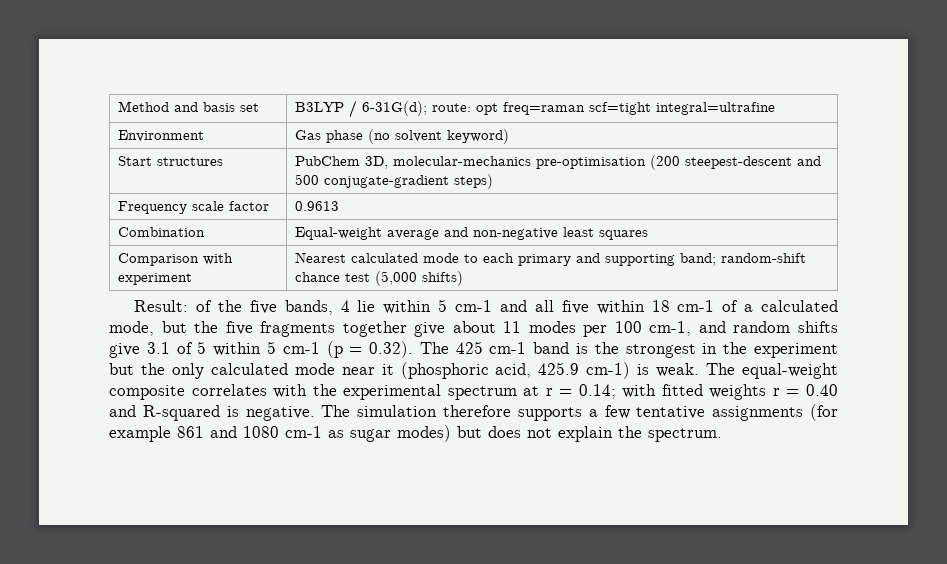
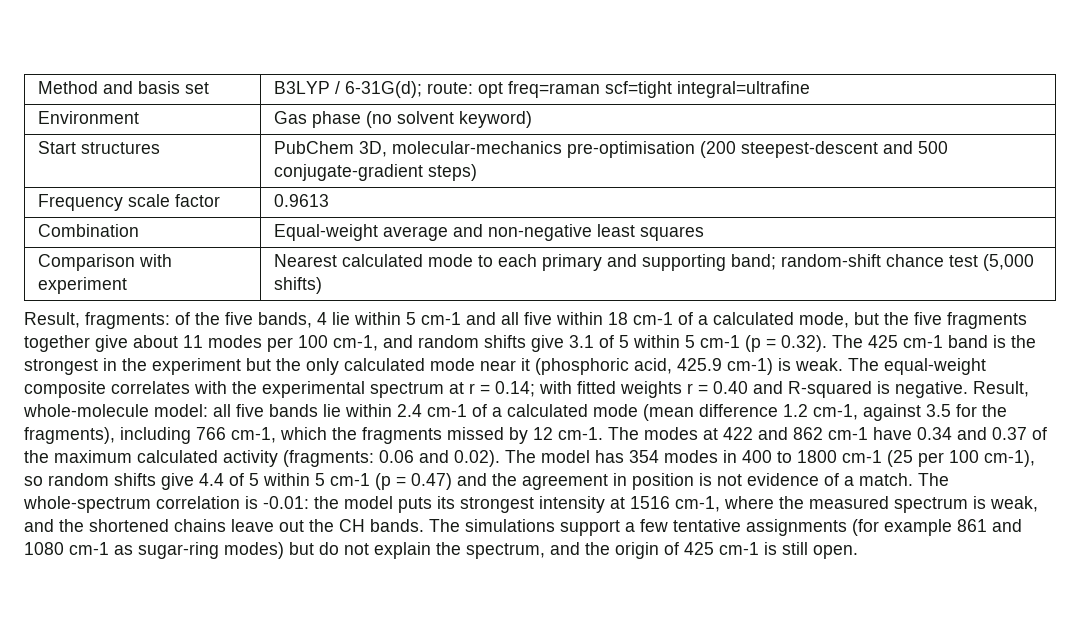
[134,300,189,312] Result: -> [24,312,170,329] Result, fragments:
[321,405,582,421] The simulation therefore supports -> [973,381,1029,397] [23,404,1007,421] [24,427,1047,444] [24,450,1035,467] [24,473,949,490] [23,496,1038,513] [24,519,620,536] Result, whole-molecule model: all five bands lie within 2.4 cm-1 of a calculated mode (mean difference 1.2 cm-1, against 3.5 for the fragments), including 766 cm-1, which the fragments missed by 12 cm-1. The modes at 422 and 862 cm-1 have 0.34 and 0.37 of the maximum calculated activity (fragments: 0.06 and 0.02). The model has 354 modes in 400 to 1800 cm-1 (25 per 100 cm-1), so random shifts give 4.4 of 5 within 5 cm-1 (p = 0.47) and the agreement in position is not evidence of a match. The whole-spectrum correlation is -0.01: the model puts its strongest intensity at 1516 cm-1, where the measured spectrum is weak, and the shortened chains leave out the CH bands. The simulations support
[350,429,391,442] sugar -> [138,542,219,559] sugar-ring
[488,426,521,438] does -> [319,542,339,555] do
[648,428,722,442] spectrum. -> [466,542,858,559] spectrum, and the origin of 425 cm-1 is still open.

